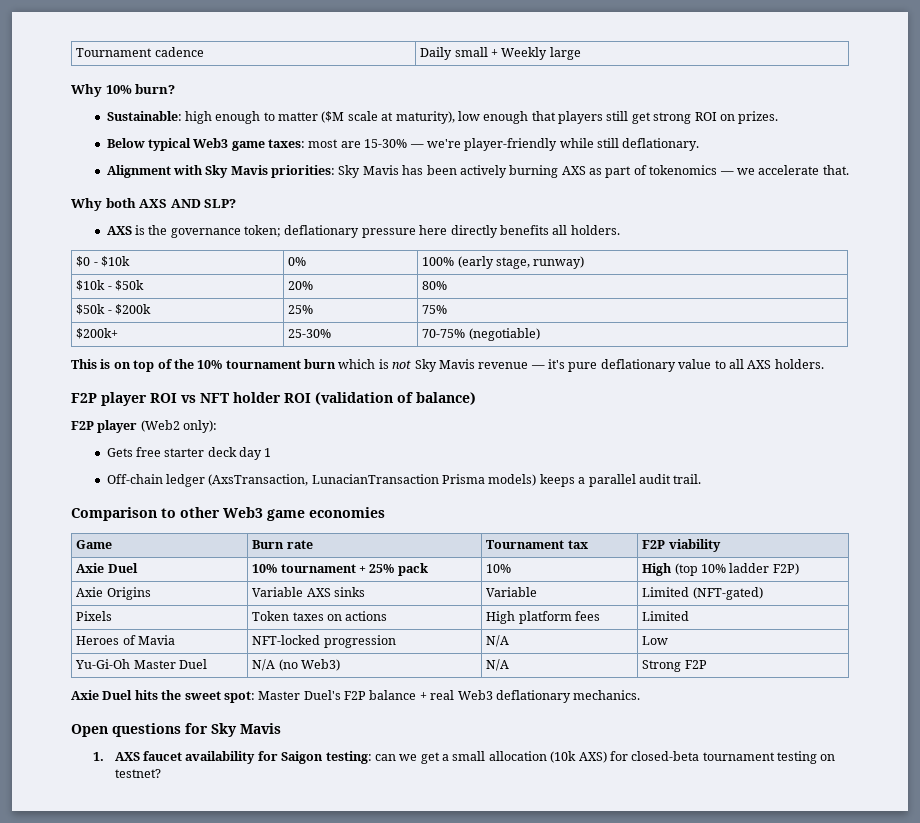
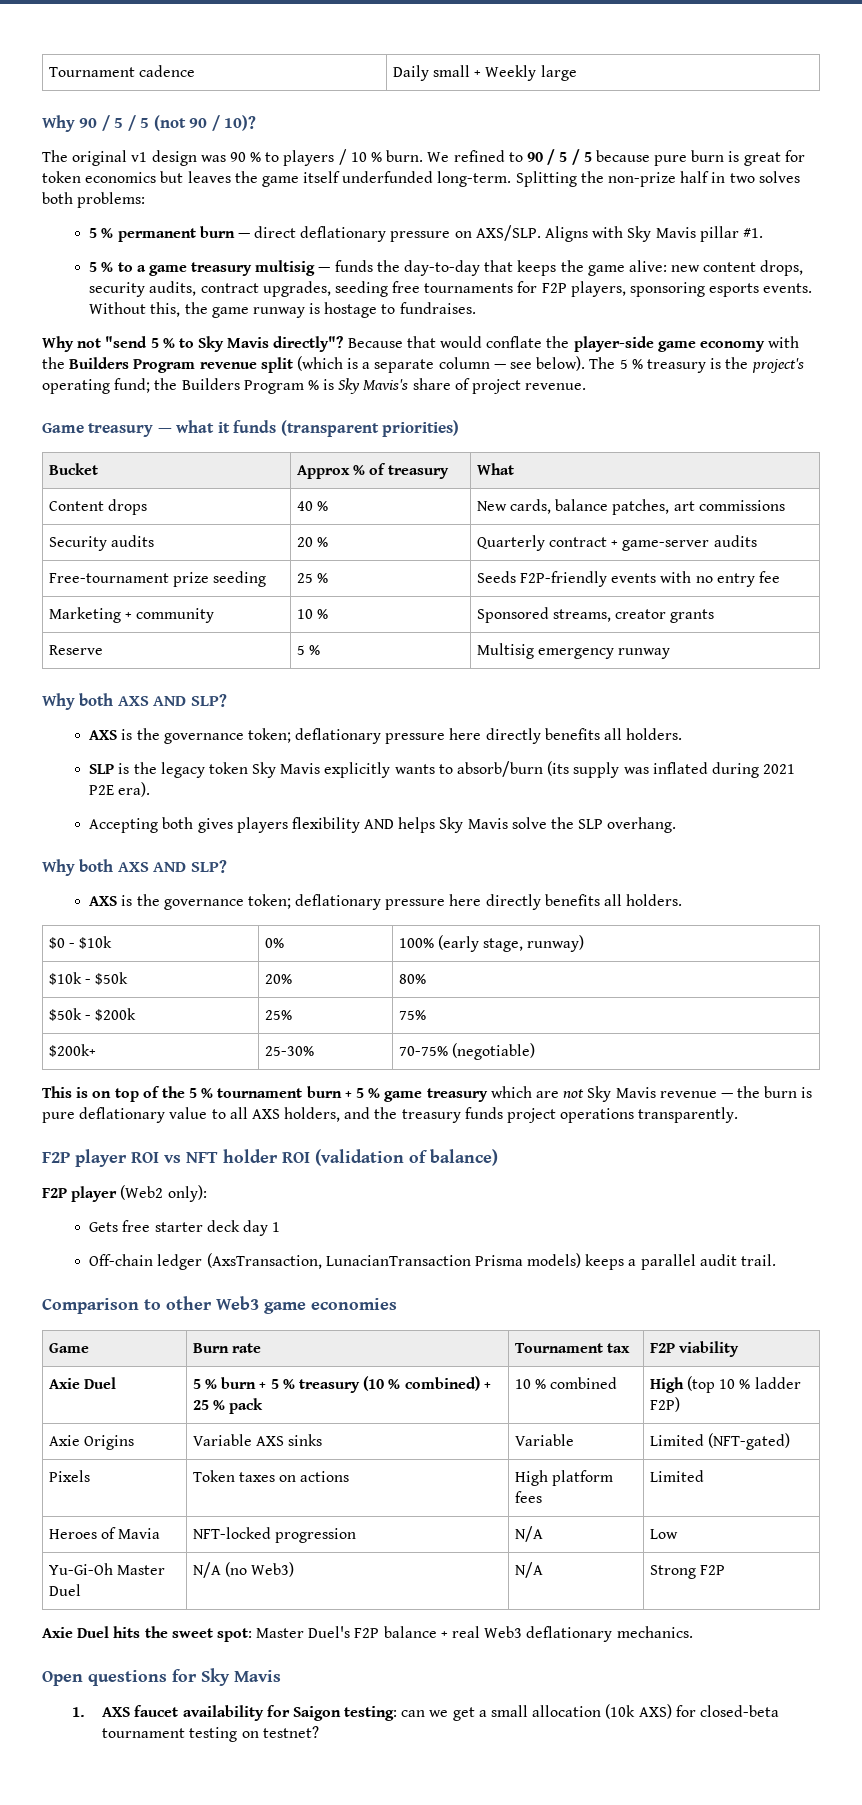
[105,84,176,94] [106,111,779,124] [106,138,700,151] [106,165,849,178] 10% burn? // Sustainable: high enough to matter ($M scale at maturity), low enough that players still get strong ROI on prizes. // Below typical Web3 game taxes: most are 15-30% — we're player-friendly while still deflationary. // Alignment with Sky Mavis priorities: Sky Mavis has been actively burning AXS as part of tokenomics — we accelerate that. -> [79,115,257,131] [42,149,805,166] [42,171,800,187] [42,192,146,208] [89,225,763,242] [89,260,804,276] [89,281,813,297] [89,302,476,318] [42,336,800,352] [42,356,804,373] [42,378,587,394] [42,420,460,437] [48,463,98,475] [296,463,450,479] [476,463,514,475] [48,499,148,515] [296,501,329,511] [476,499,785,515] [48,535,155,551] [296,537,329,547] [476,535,757,551] [48,571,267,587] [296,573,329,583] [476,571,780,587] [48,607,215,623] [296,609,329,619] [476,607,715,623] [48,645,103,655] [296,645,321,655] [476,643,671,659] [42,693,227,710] [89,728,683,744] [89,761,796,778] [89,782,151,797] [89,817,677,833] 90 / 5 / 5 (not 90 / 10)? // The original v1 design was 90 % to players / 10 % burn. We refined to 90 / 5 / 5 because pure burn is great for token economics but leaves the game itself underfunded long-term. Splitting the non-prize half in two solves both problems: // 5 % permanent burn — direct deflationary pressure on AXS/SLP. Aligns with Sky Mavis pillar #1. // 5 % to a game treasury multisig — funds the day-to-day that keeps the game alive: new content drops, security audits, contract upgrades, seeding free tournaments for F2P players, sponsoring esports events. Without this, the game runway is hostage to fundraises. // Why not "send 5 % to Sky Mavis directly"? Because that would conflate the player-side game economy with the Builders Program revenue split (which is a separate column — see below). The 5 % treasury is the project's operating fund; the Builders Program % is Sky Mavis's share of project revenue. // Game treasury — what it funds (transparent priorities) // Bucket | Approx % of treasury | What // Content drops | 40 % | New cards, balance patches, art commissions // Security audits | 20 % | Quarterly contract + game-server audits // Free-tournament prize seeding | 25 % | Seeds F2P-friendly events with no entry fee // Marketing + community | 10 % | Sponsored streams, creator grants // Reserve | 5 % | Multisig emergency runway // Why both AXS AND SLP? // AXS is the governance token; deflationary pressure here directly benefits all holders. // SLP is the legacy token Sky Mavis explicitly wants to absorb/burn (its supply was inflated during 2021 P2E era). // Accepting both gives players flexibility AND helps Sky Mavis solve the SLP overhang.
[197,359,389,369] 10% tournament burn which is -> [189,1086,559,1102] 5 % tournament burn + 5 % game treasury which are
[548,359,565,369] it's -> [737,1086,813,1098] the burn is
[774,359,824,369] holders. -> [284,1107,739,1123] holders, and the treasury funds project operations transparently.
[252,563,428,576] [486,564,512,573] 10% tournament + 25% pack | 10% -> [192,1376,491,1393] [192,1398,264,1414] [514,1377,618,1389] 5 % burn + 5 % treasury (10 % combined) + 25 % pack | 10 % combined
[701,564,727,573] 10% -> [719,1379,751,1389] 10 %

